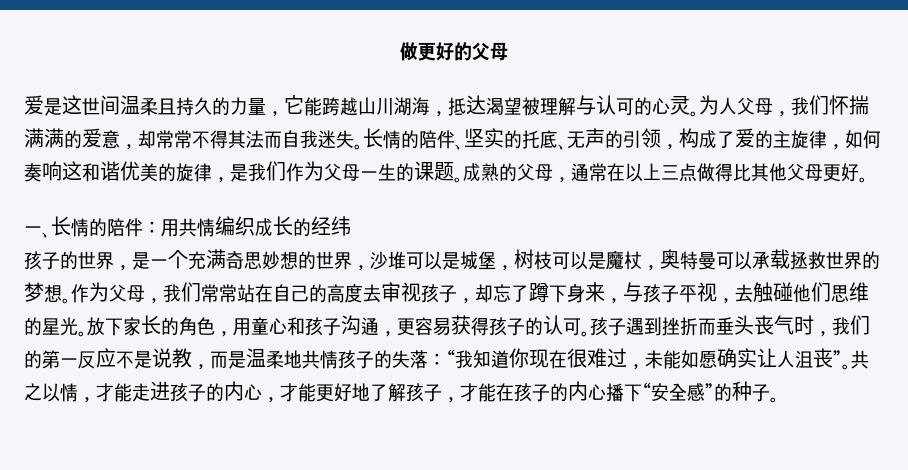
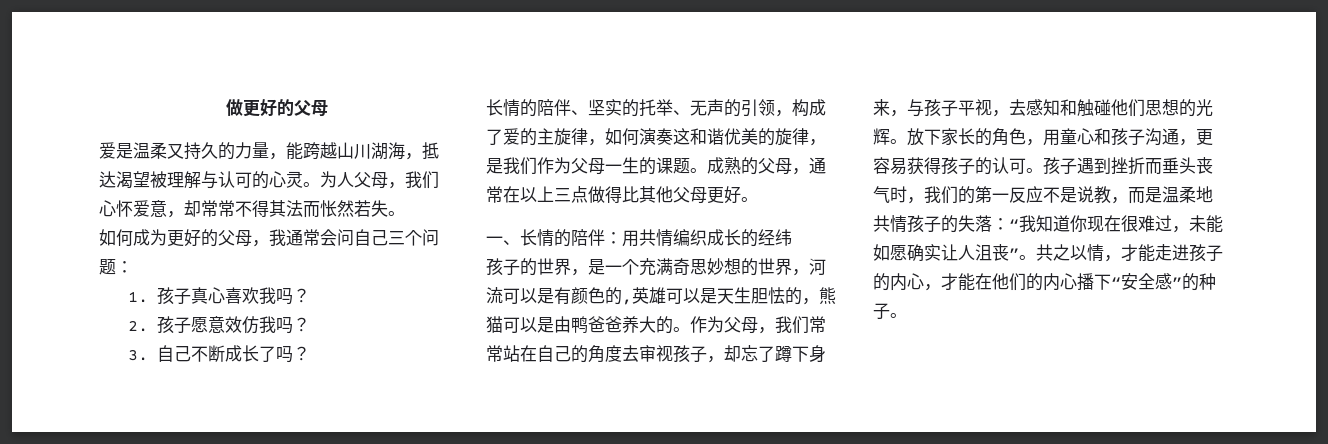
[62,95,176,116] 这世间温柔且 -> [133,142,184,159] 温柔又
[284,95,304,114] 它 -> (286, 156) none
[829,95,869,115] [24,128,82,149] 怀揣满满的 -> [99,200,133,217] 心怀
[282,130,336,149] 自我迷 -> [320,200,371,217] 怅然若
(363, 147) none -> [99,229,439,247] [99,259,133,275] [128,287,311,305] [128,316,311,334] [128,345,311,363] // 如何成为更好的父母，我通常会问自己三个问题： // 1.孩子真心喜欢我吗？ // 2.孩子愿意效仿我吗？ // 3.自己不断成长了吗？ //
[540,130,558,149] 底 -> [656,99,673,116] 举
[24,161,62,182] 奏响 -> [639,128,673,145] 演奏
[370,249,880,271] [24,282,62,303] 沙堆可以是城堡，树枝可以是魔杖，奥特曼可以承载拯救世界的梦想 -> [809,258,826,275] [486,287,836,305] [486,316,673,334] 河流可以是有颜色的,英雄可以是天生胆怯的，熊猫可以是由鸭爸爸养大的
[327,284,345,303] 高 -> [588,345,605,363] 角
(753, 293) none -> [1026,99,1077,116] 感知和
[849,282,869,302] [24,317,78,336] 维的星光 -> [1162,99,1213,117] [873,128,890,145] 想的光辉
[316,383,550,403] 更好地了解孩子，才能在孩子 -> [975,273,1026,291] 在他们

